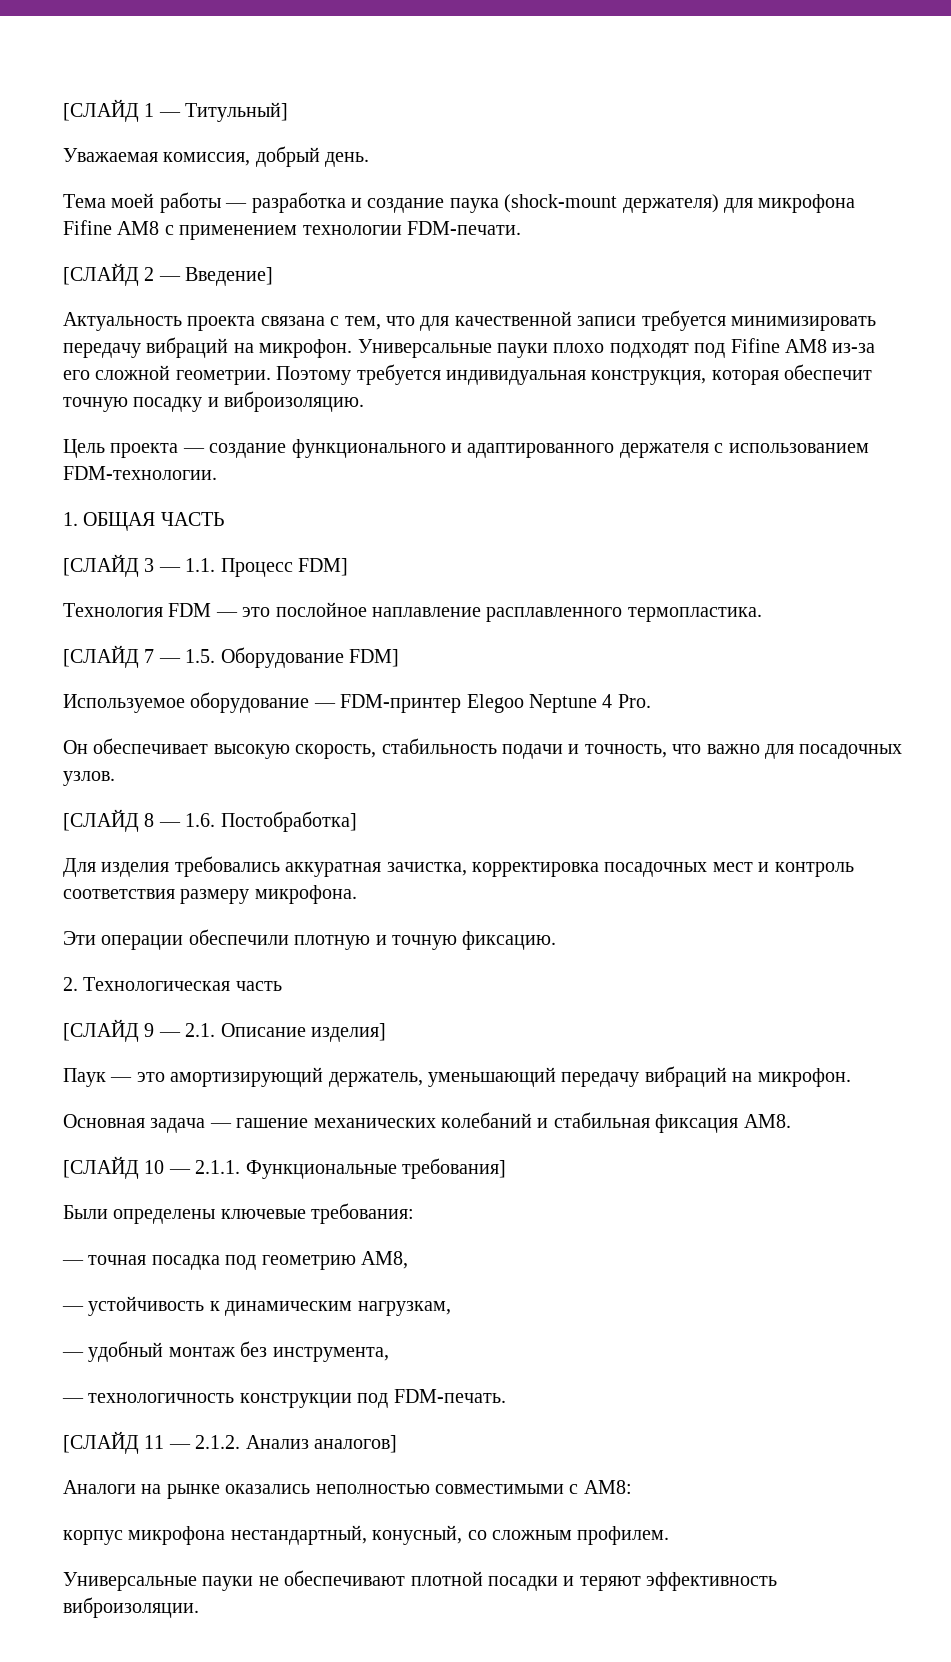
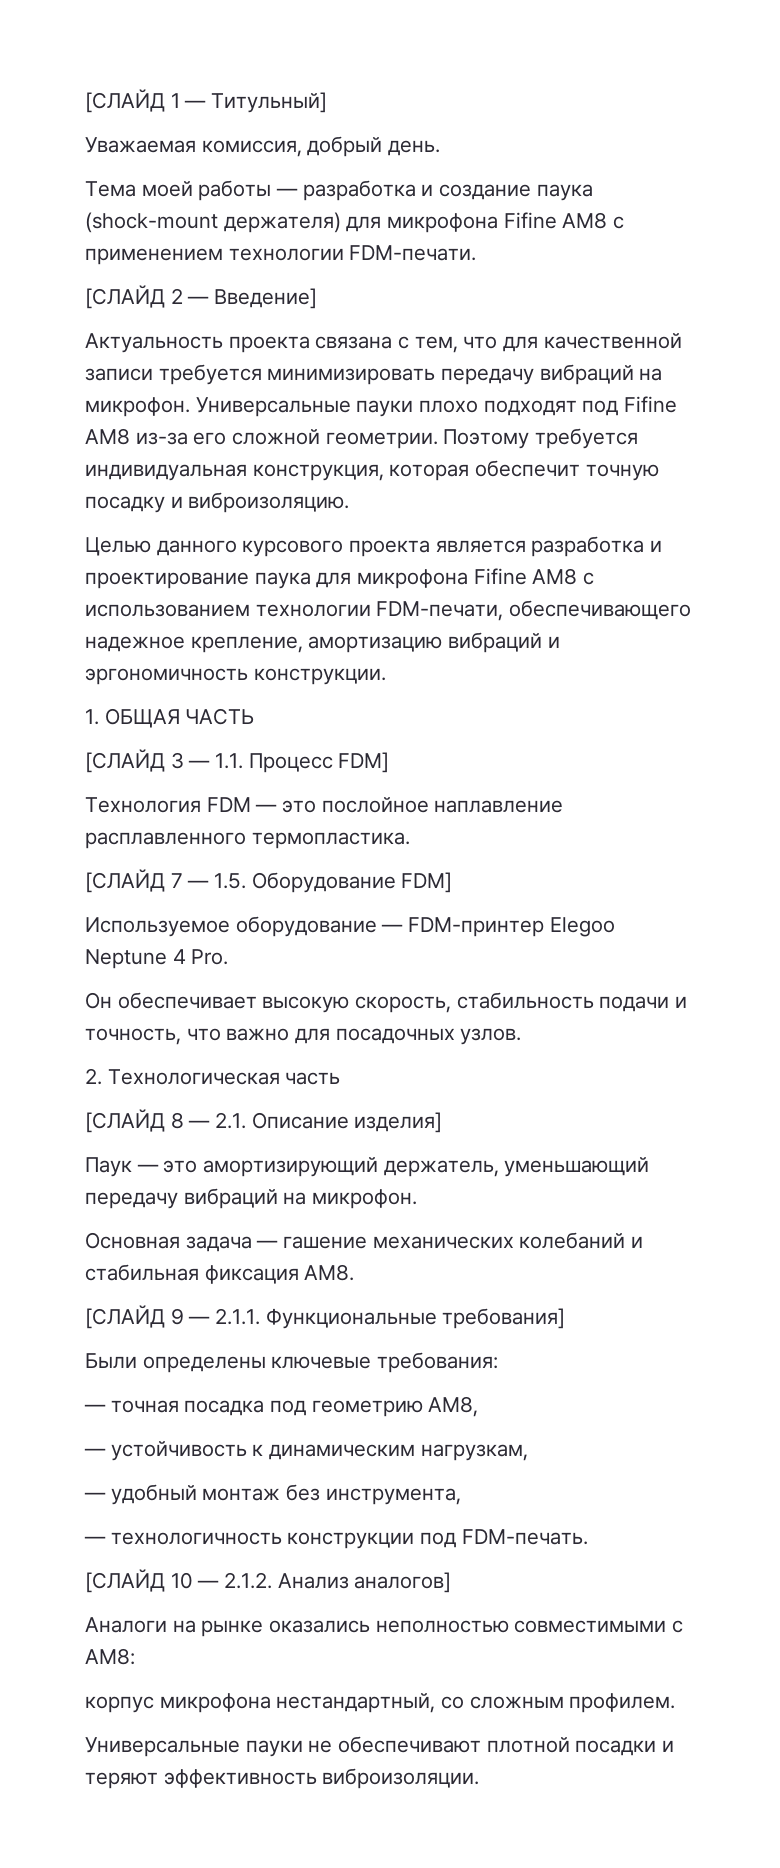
[63,439,869,458] [63,466,217,480] Цель проекта — создание функционального и адаптированного держателя с использованием FDM-технологии. -> [85,536,663,557] [85,568,595,589] [85,600,692,621] [85,632,560,653] [85,668,386,685] Целью данного курсового проекта является разработка и проектирование паука для микрофона Fifine AM8 с использованием технологии FDM-печати, обеспечивающего надежное крепление, амортизацию вибраций и эргономичность конструкции.
[63,809,357,832] [63,856,854,877] [63,885,357,904] [63,929,557,950] // [СЛАЙД 8 — 1.6. Постобработка] // Для изделия требовались аккуратная зачистка, корректировка посадочных мест и контроль соответствия размеру микрофона. // Эти операции обеспечили плотную и точную фиксацию. -> (522, 1036) none
[144,1023,155,1037] 9 -> [170,1112,184,1129] 8
[144,1160,165,1174] 10 -> [170,1308,184,1325] 9
[144,1435,165,1449] 11 -> [170,1572,193,1589] 10
[372,1525,463,1545] конусный, -> (436, 1703) none

